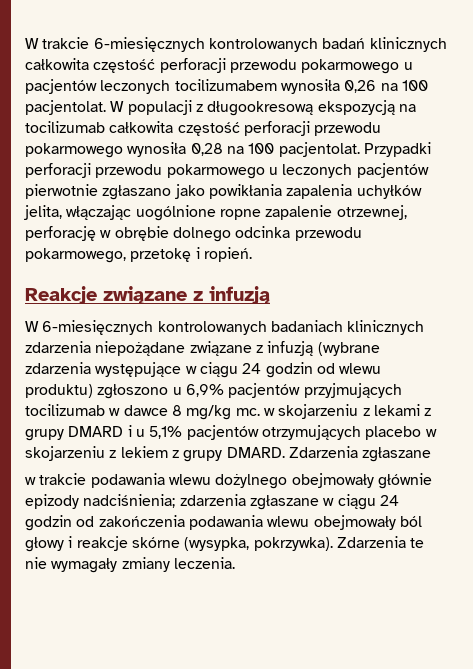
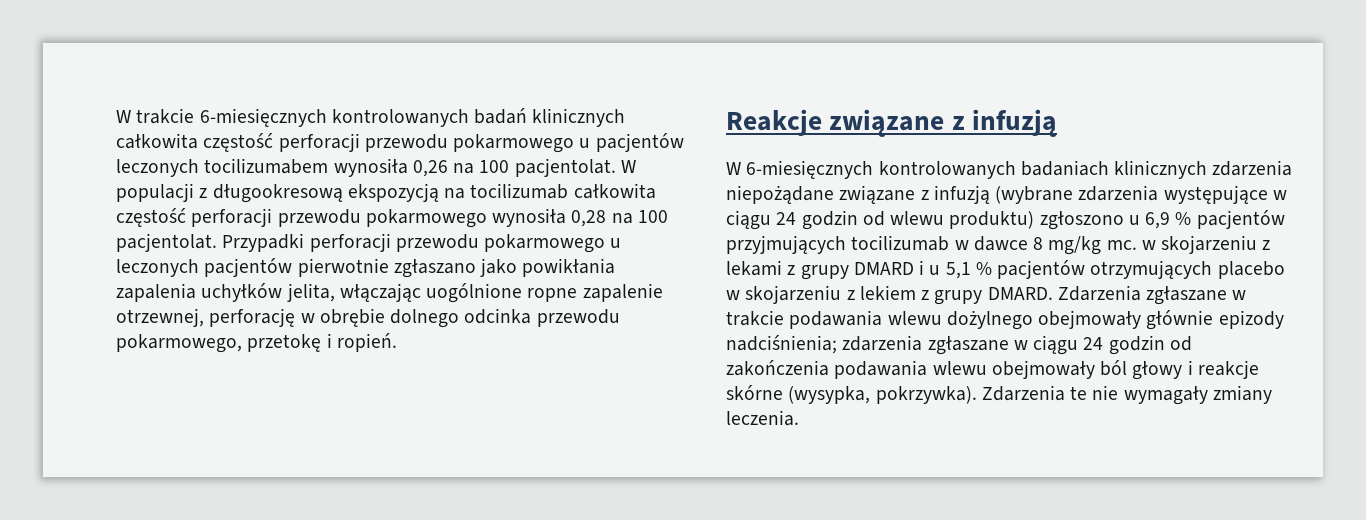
[185,384,224,397] 6,9% -> [1145,212,1192,229] 6,9 %
[149,426,183,439] 5,1% -> [945,262,992,279] 5,1 %
(432, 454) // -> (1228, 295) none

